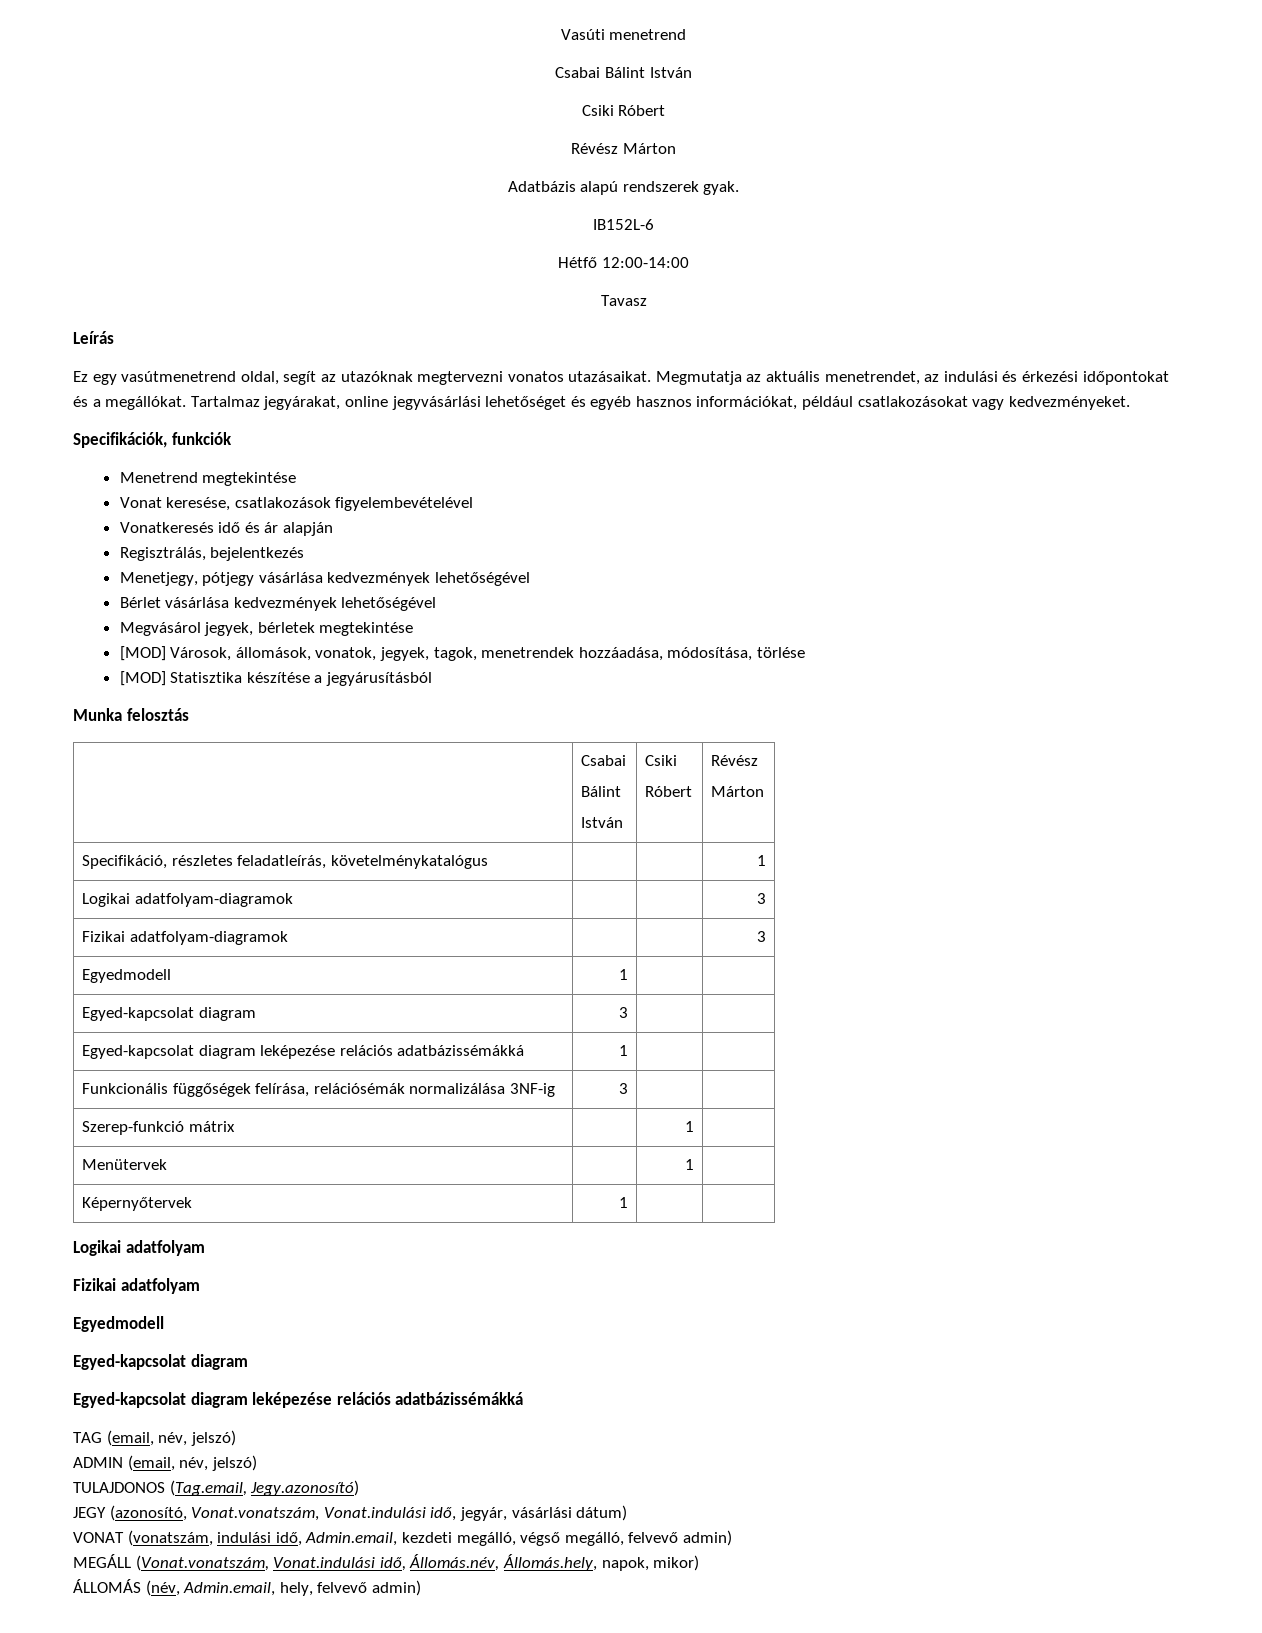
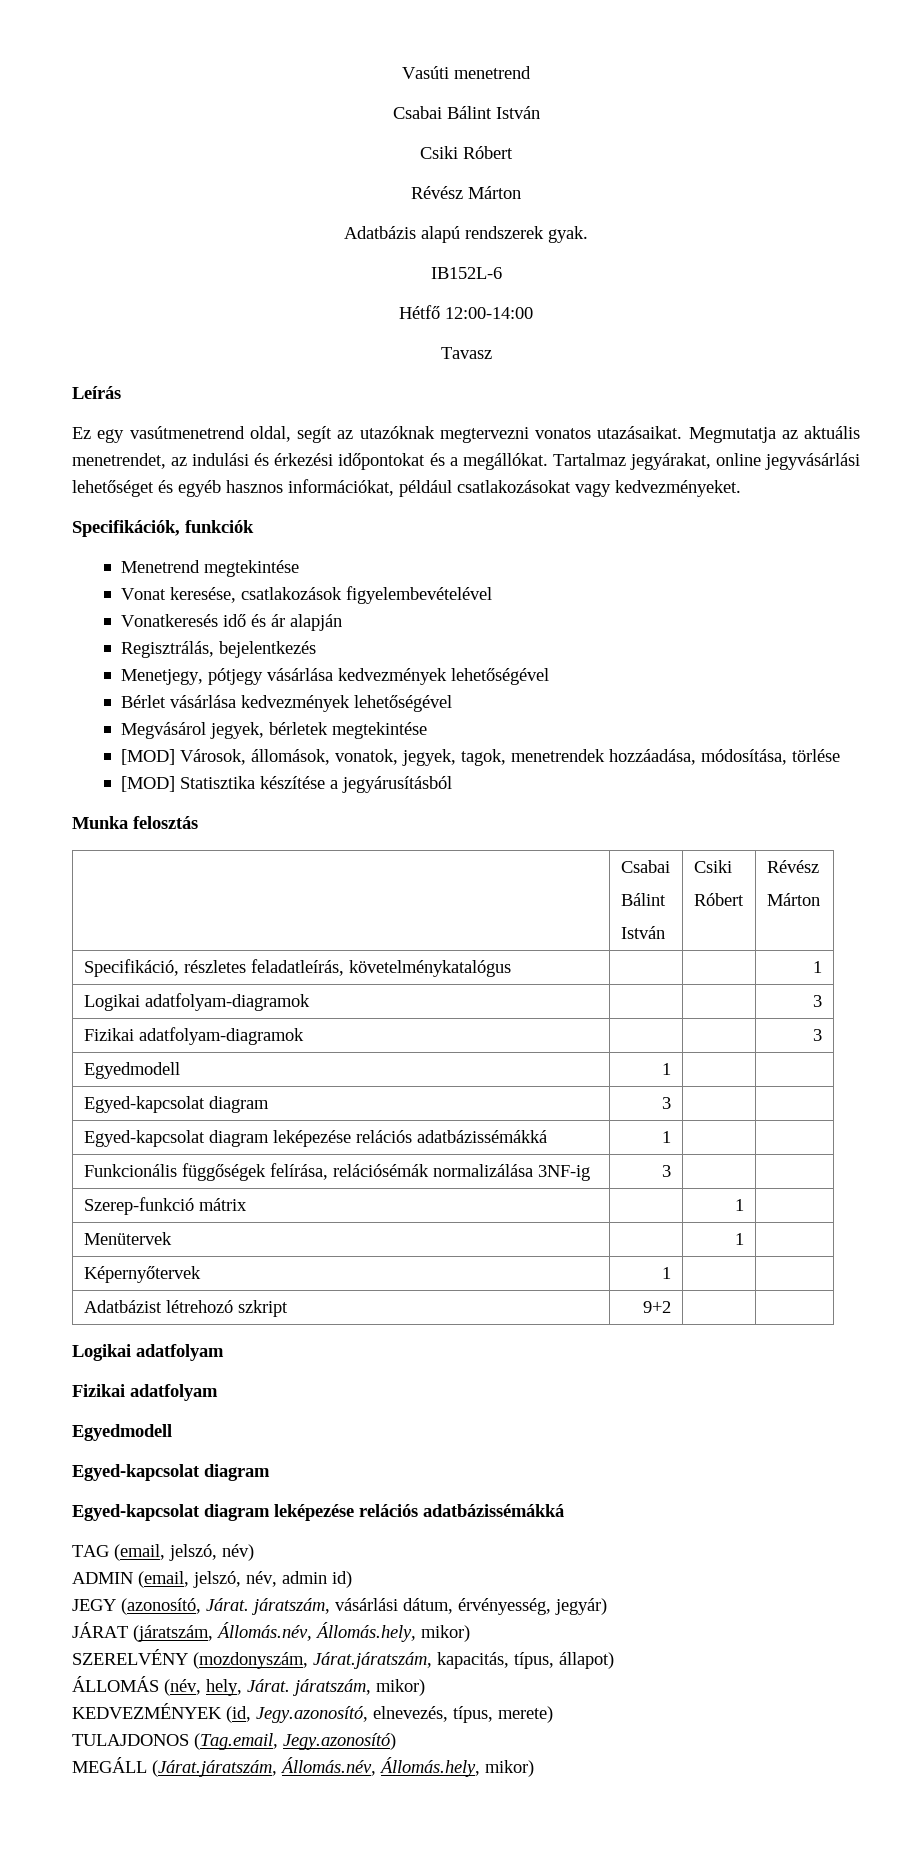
(628, 1202) none -> [83,1300,288,1317] [643,1301,672,1313] // Adatbázist létrehozó szkript | 9+2 | |
[158,1430,236,1446] név, jelszó) -> [169,1544,254,1561] jelszó, név)
[179,1455,257,1471] [73,1480,360,1496] [73,1505,628,1521] [73,1530,732,1546] [73,1554,700,1571] [73,1579,421,1596] név, jelszó) // TULAJDONOS (Tag.email, Jegy.azonosító) // JEGY (azonosító, Vonat.vonatszám, Vonat.indulási idő, jegyár, vásárlási dátum) // VONAT (vonatszám, indulási idő, Admin.email, kezdeti megálló, végső megálló, felvevő admin) // MEGÁLL (Vonat.vonatszám, Vonat.indulási idő, Állomás.név, Állomás.hely, napok, mikor) // ÁLLOMÁS (név, Admin.email, hely, felvevő admin) -> [193,1571,352,1588] [72,1598,607,1615] [72,1622,470,1642] [72,1649,614,1669] [72,1676,425,1696] [72,1703,553,1723] [72,1733,396,1750] [72,1757,534,1777] jelszó, név, admin id) // JEGY (azonosító, Járat. járatszám, vásárlási dátum, érvényesség, jegyár) // JÁRAT (járatszám, Állomás.név, Állomás.hely, mikor) // SZERELVÉNY (mozdonyszám, Járat.járatszám, kapacitás, típus, állapot) // ÁLLOMÁS (név, hely, Járat. járatszám, mikor) // KEDVEZMÉNYEK (id, Jegy.azonosító, elnevezés, típus, merete) // TULAJDONOS (Tag.email, Jegy.azonosító) // MEGÁLL (Járat.járatszám, Állomás.név, Állomás.hely, mikor)

